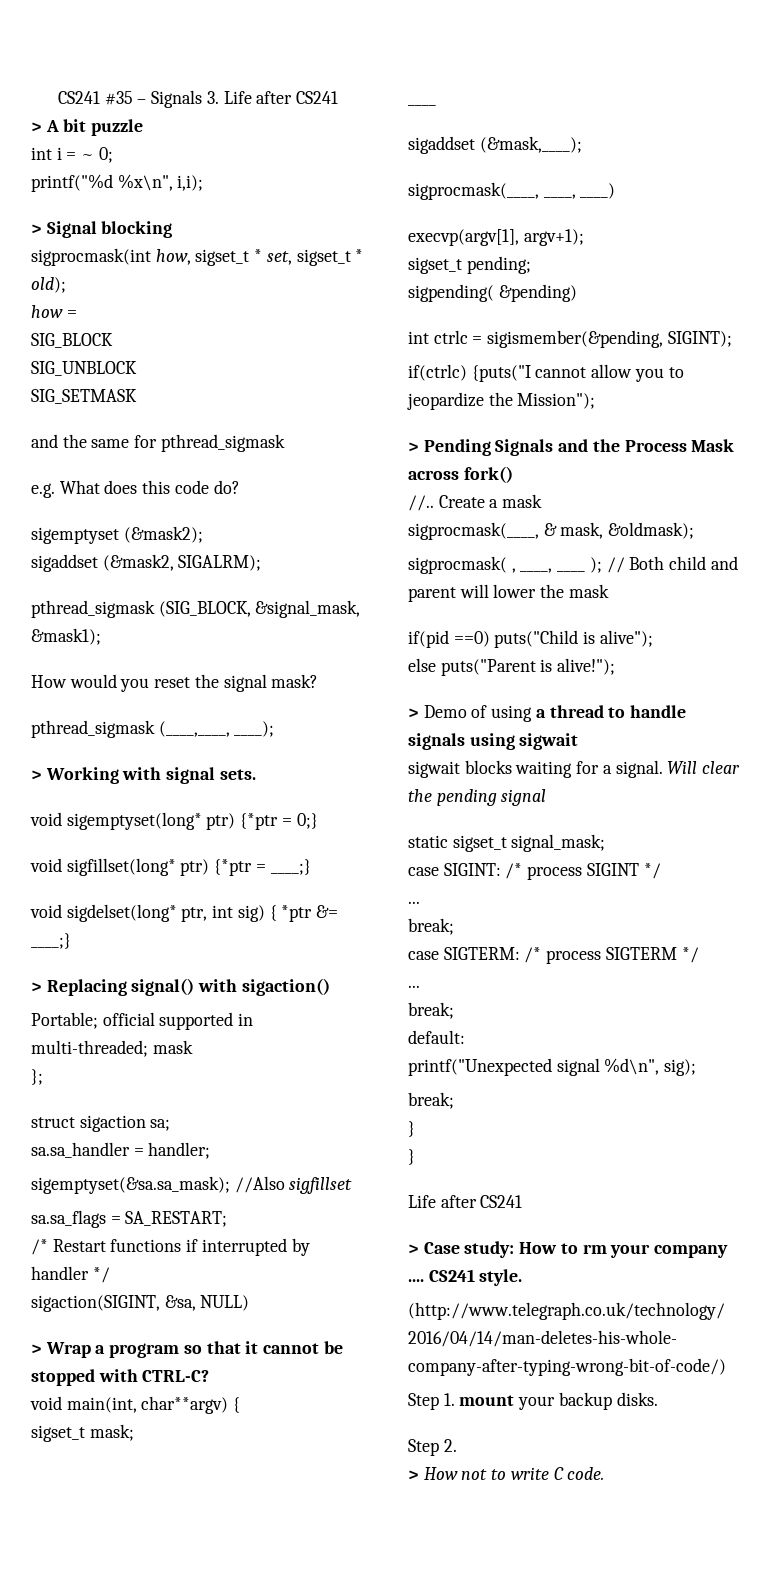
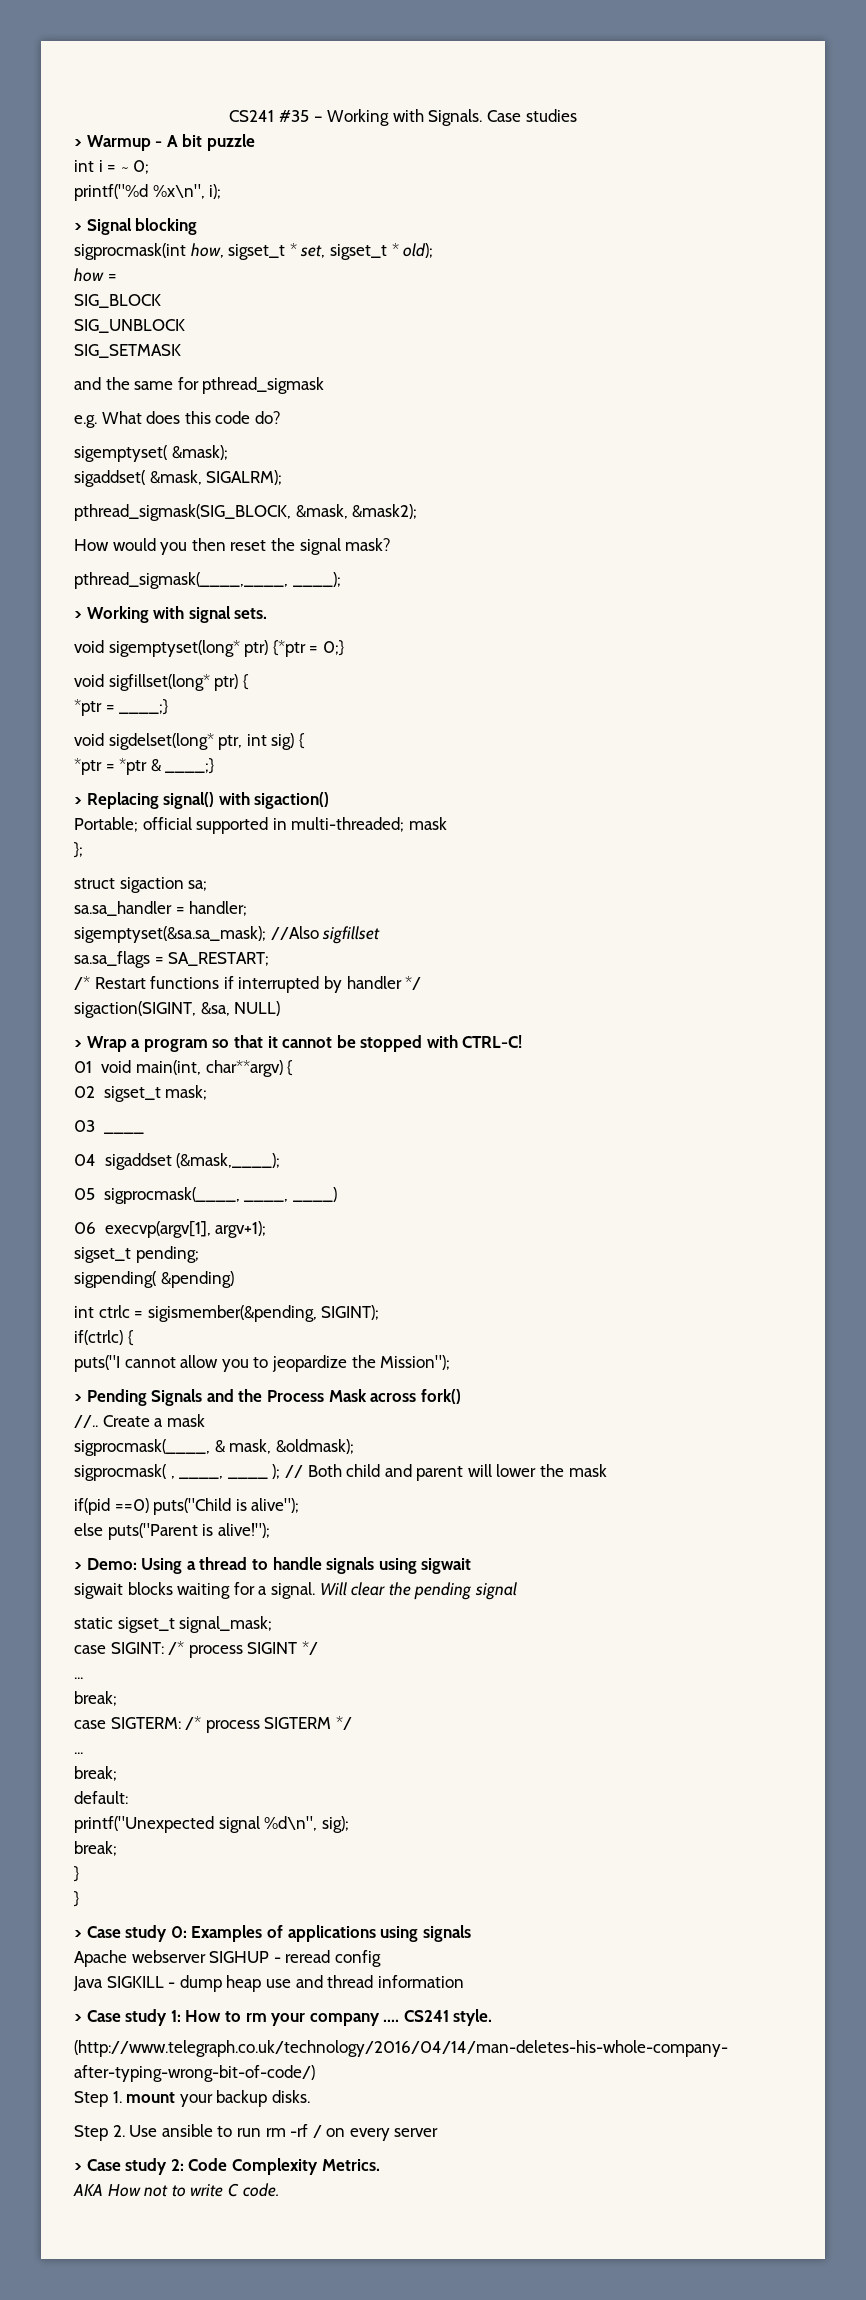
[151,90,339,108] [31,122,42,132] Signals 3. Life after CS241 // > -> [327,109,577,126] [74,135,163,151] Working with Signals. Case studies // > Warmup -
[177,175,204,191] i,i); -> [209,184,222,199] i);
[31,526,203,544] [31,554,262,572] [31,600,361,618] [31,628,101,645] sigemptyset (&mask2); // sigaddset (&mask2, SIGALRM); // pthread_sigmask (SIG_BLOCK, &signal_mask, &mask1); -> [74,445,228,462] [74,470,283,487] [74,504,418,521] sigemptyset( &mask); // sigaddset( &mask, SIGALRM); // pthread_sigmask(SIG_BLOCK, &mask, &mask2);
(150, 685) none -> [191,538,226,551] then
[31,720,230,738] pthread_sigmask (____,____, -> [74,572,288,589] pthread_sigmask(____,____,
[214,859,253,876] {*ptr -> [242,674,249,690] [74,699,102,716] { // *ptr
[281,905,339,922] *ptr &= -> [74,758,162,775] // *ptr = *ptr &
[142,1370,210,1382] CTRL-C? // -> [462,1035,523,1048] [74,1061,92,1073] CTRL-C! // 01
(241, 1405) none -> [74,1086,95,1098] 02
(134, 1432) none -> [74,1120,95,1132] 03
(436, 105) none -> [74,1154,96,1166] 04
(582, 144) none -> [74,1188,95,1200] 05
(616, 191) none -> [74,1222,96,1234] 06
[471,365,531,382] {puts("I -> [127,1330,134,1346] [74,1355,120,1372] { // puts("I
[423,705,533,722] Demo of using -> [86,1558,183,1574] Demo: Using
[408,1195,523,1208] [408,1241,515,1258] Life after CS241 // > Case study: -> [74,1925,471,1942] [74,1950,381,1967] [73,1975,464,1992] [74,2009,181,2026] > Case study 0: Examples of applications using signals // Apache webserver SIGHUP - reread config // Java SIGKILL - dump heap use and thread information // > Case study 1:
[408,1470,419,1480] // > -> [129,2124,439,2141] [74,2158,380,2175] [73,2184,103,2196] Use ansible to run rm -rf / on every server // > Case study 2: Code Complexity Metrics. // AKA

